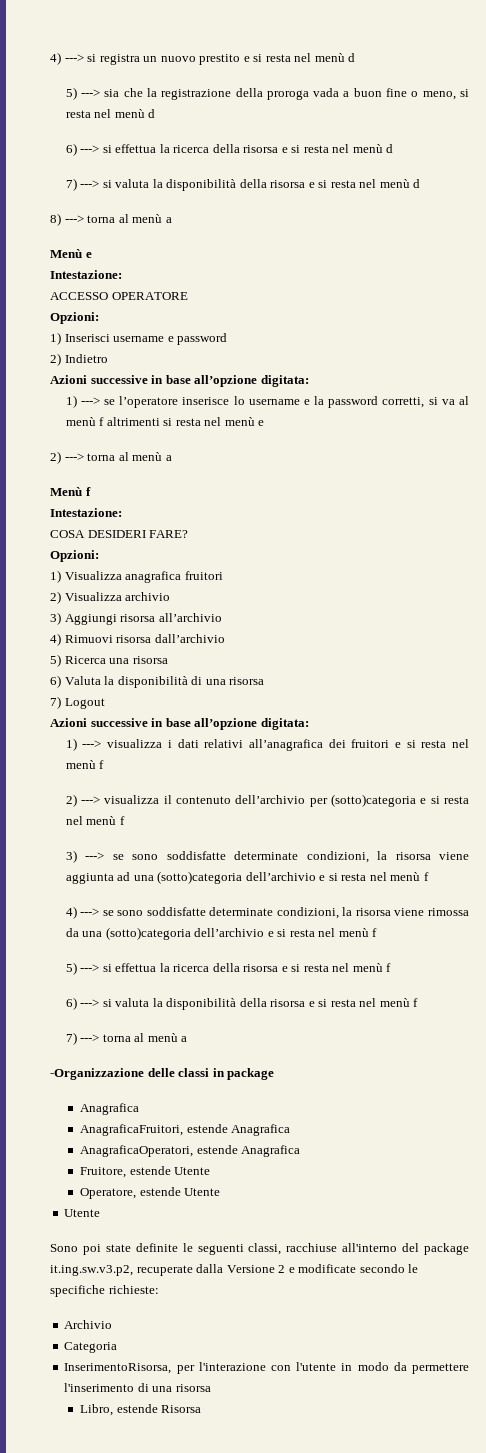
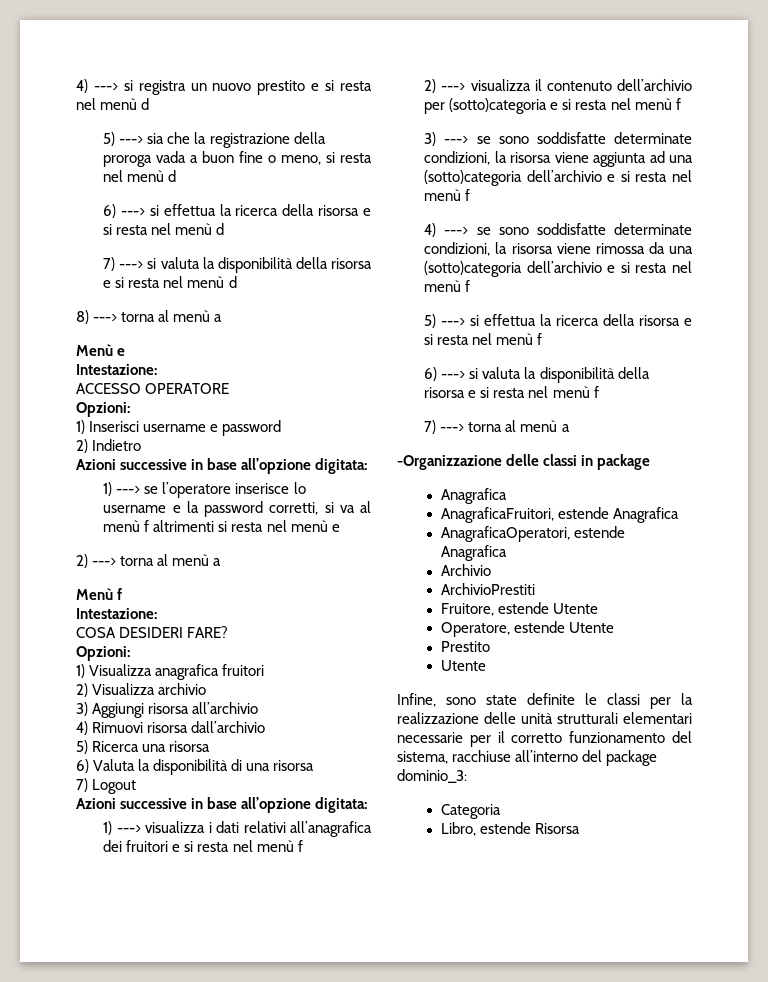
(301, 1151) none -> [440,564,491,576] [440,583,535,595] // Archivio // ArchivioPrestiti
[64,1209,101,1217] [50,1244,101,1255] // Utente // Sono poi -> [440,641,490,652] [440,660,486,671] [397,693,476,707] // Prestito // Utente // Infine, sono
[197,1243,469,1255] [50,1264,419,1276] [50,1285,159,1297] [64,1320,113,1329] [64,1342,118,1353] [64,1362,469,1374] [64,1383,211,1392] seguenti classi, racchiuse all'interno del package it.ing.sw.v3.p2, recuperate dalla Versione 2 e modificate secondo le specifiche richieste: // Archivio // Categoria // InserimentoRisorsa, per l'interazione con l'utente in modo da permettere l'inserimento di una risorsa -> [607,693,693,709] [397,712,692,724] [397,731,692,747] [397,750,658,766] [397,769,467,783] [440,804,501,819] classi per la realizzazione delle unità strutturali elementari necessarie per il corretto funzionamento del sistema, racchiuse all’interno del package dominio_3: // Categoria

